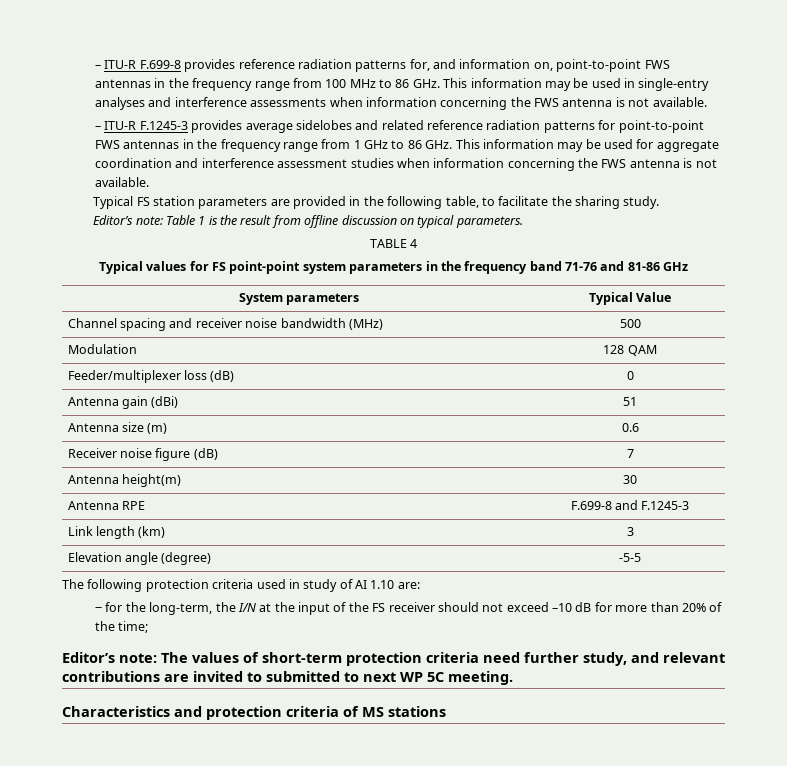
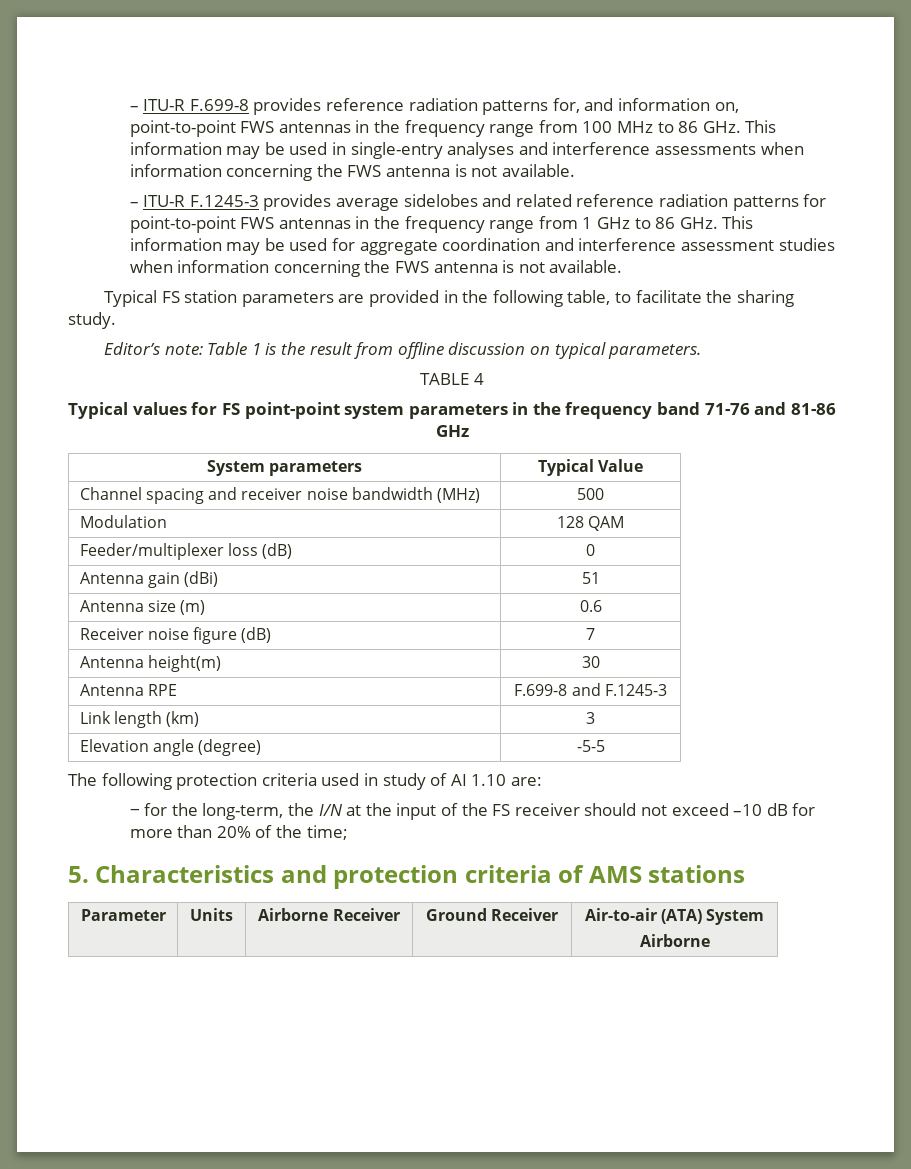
[62,652,725,666] [62,671,513,685] Editor’s note: The values of short-term protection criteria need further study, and relevant contributions are invited to submitted to next WP 5C meeting. // -> [68,866,89,883] 5.
[362,707,384,717] MS -> [588,866,642,883] AMS
(446, 711) none -> [80,909,166,921] [190,908,233,921] [258,908,400,921] [425,908,559,921] [584,908,765,925] [639,934,710,947] // Parameter | Units | Airborne Receiver | Ground Receiver | Air-to-air (ATA) System // Airborne

